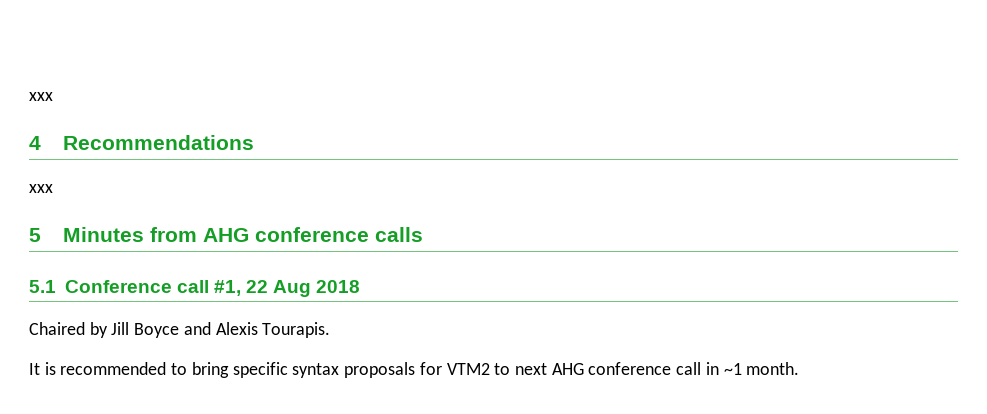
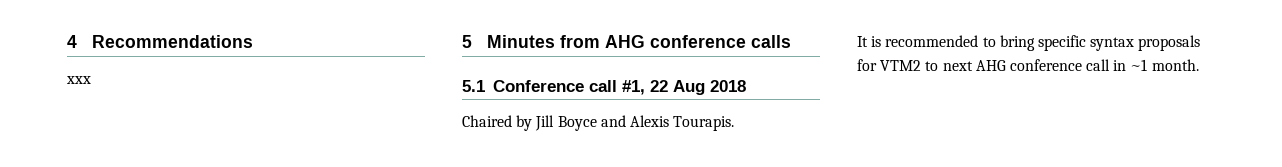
[29,92,53,101] xxx // -> (67, 41) none

